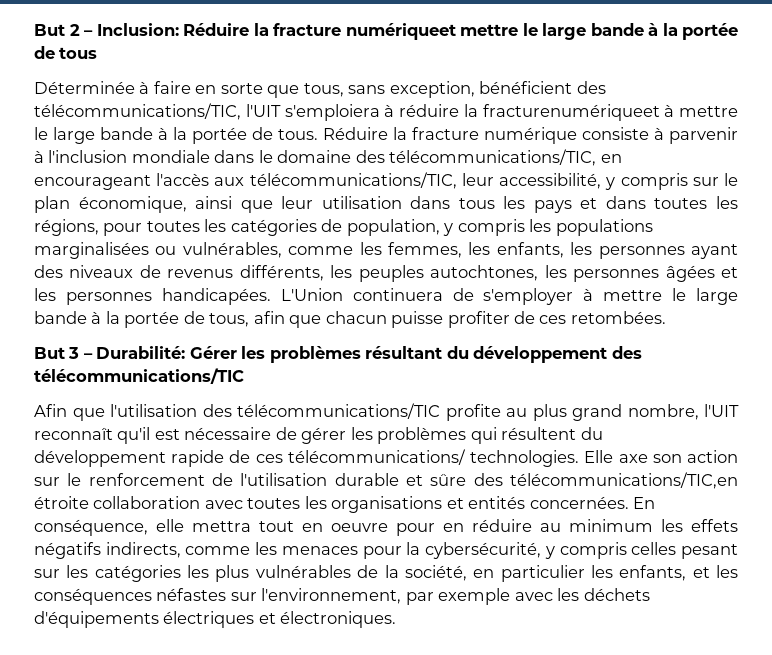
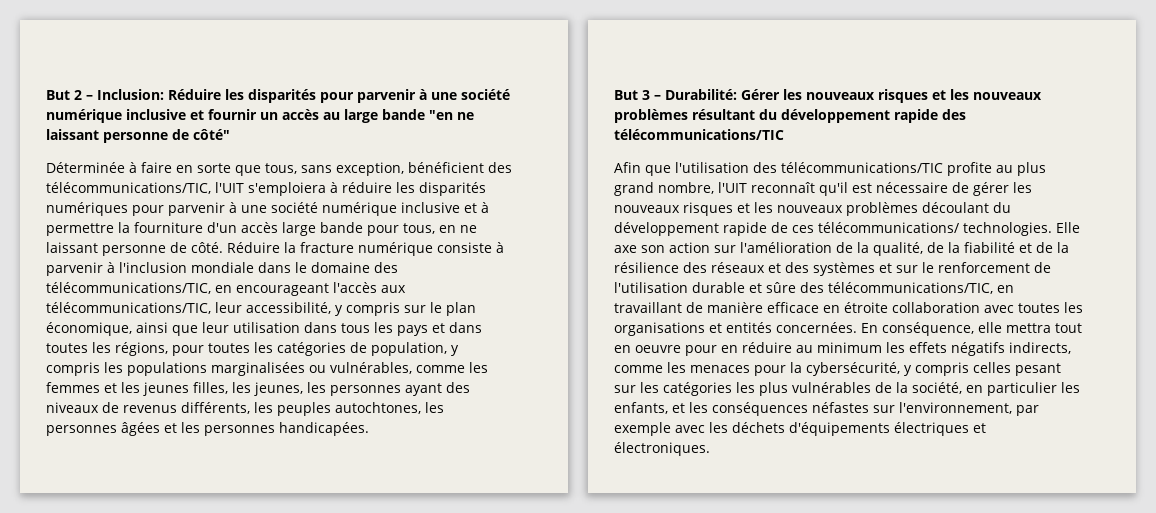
[253,23,738,40] [34,46,98,59] la fracture numériqueet mettre le large bande à la portée de tous -> [225,89,510,103] [46,109,474,123] [46,129,230,143] les disparités pour parvenir à une société numérique inclusive et fournir un accès au large bande "en ne laissant personne de côté"
[463,104,738,121] [34,127,318,144] la fracturenumériqueet à mettre le large bande à la portée de tous. -> [396,182,486,196] [46,202,489,216] [46,222,477,236] [46,242,223,256] les disparités numériques pour parvenir à une société numérique inclusive et à permettre la fourniture d'un accès large bande pour tous, en ne laissant personne de côté.
[388,242,564,258] femmes, les enfants, -> [46,382,303,396] femmes et les jeunes filles, les jeunes,
[280,288,738,305] [34,311,666,328] L'Union continuera de s'employer à mettre le large bande à la portée de tous, afin que chacun puisse profiter de ces retombées. -> (369, 429) none
(266, 352) none -> [806,89,1042,103] nouveaux risques et les nouveaux
(608, 354) none -> [894,109,938,123] rapide
[377,427,577,444] problèmes qui résultent -> [614,202,989,216] nouveaux risques et les nouveaux problèmes découlant
(60, 481) none -> [740,242,1069,256] [614,262,918,276] l'amélioration de la qualité, de la fiabilité et de la résilience des réseaux et des systèmes et sur
[509,472,738,489] télécommunications/TIC,en -> [828,282,1014,294] [614,302,840,313] télécommunications/TIC, en travaillant de manière efficace en

